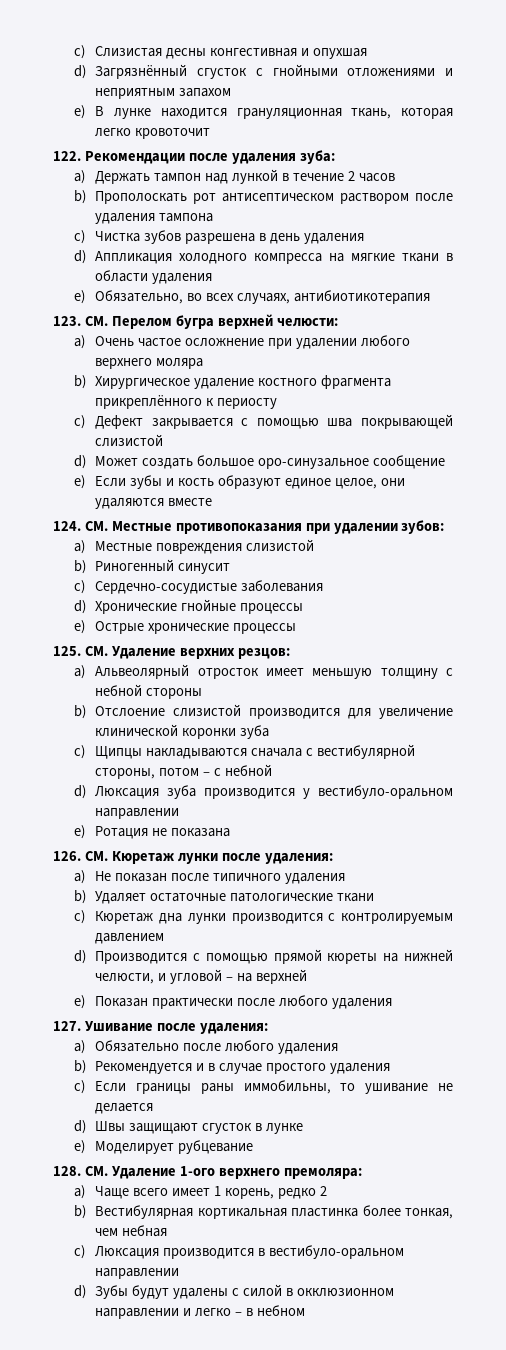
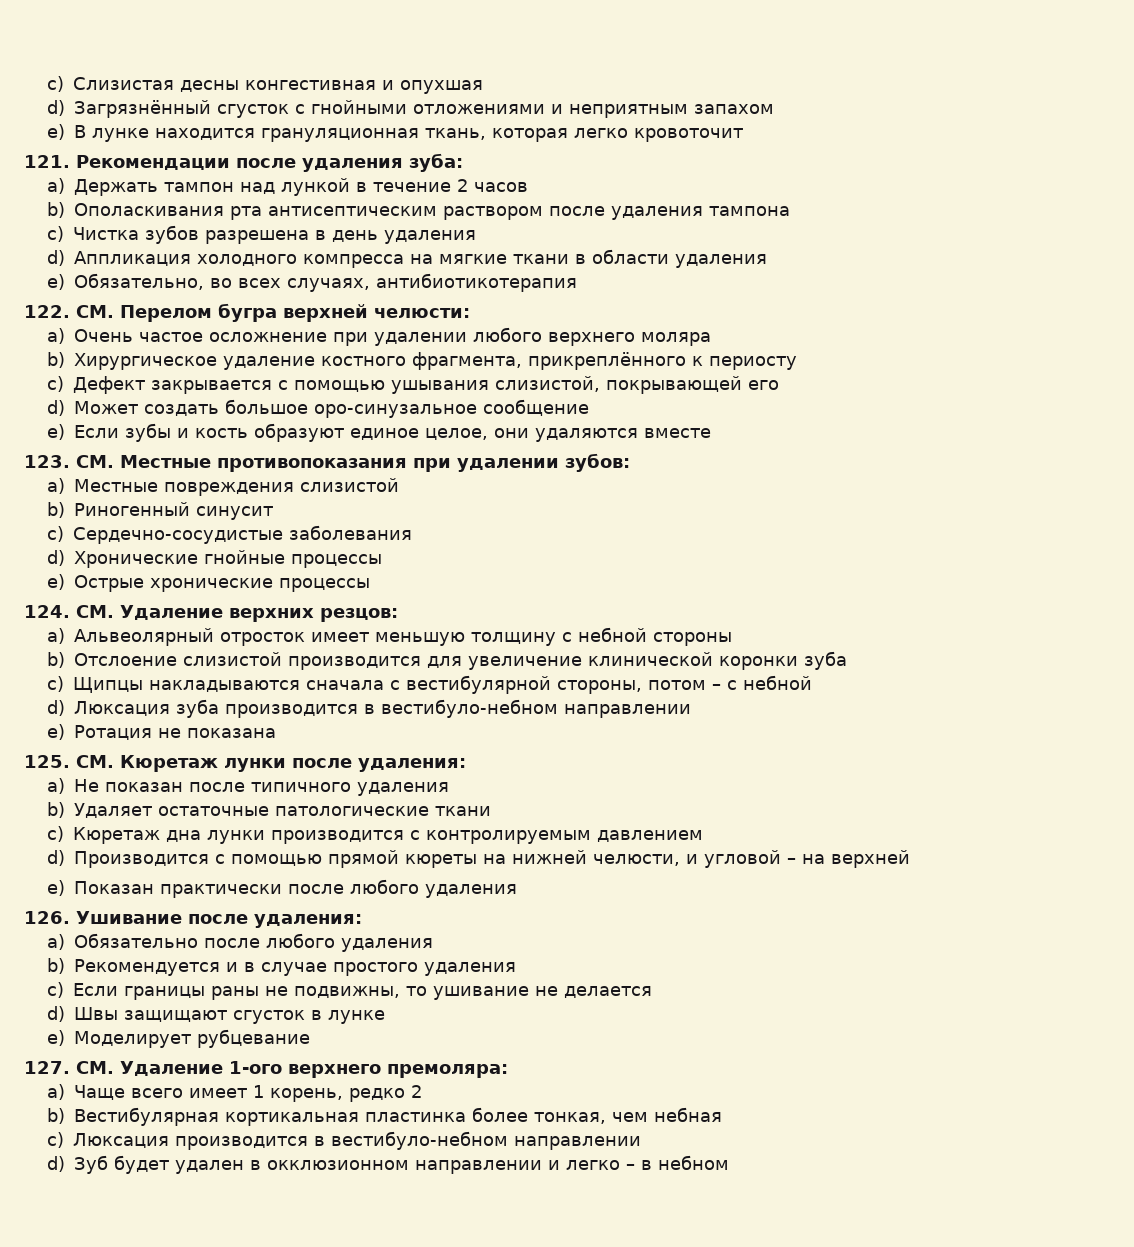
[53,151,81,161] 122. -> [24,155,70,168] 121.
[95,191,335,204] Прополоскать рот антисептическом -> [74,203,438,220] Ополаскивания рта антисептическим
[53,316,81,326] 123. -> [24,305,70,318] 122.
[321,375,392,389] фрагмента -> [412,352,523,370] фрагмента,
[327,414,453,429] [95,434,164,447] шва покрывающей слизистой -> [391,376,780,394] ушывания слизистой, покрывающей его
[53,521,81,531] 124. -> [24,455,70,468] 123.
[53,646,81,656] 125. -> [24,605,70,618] 124.
[303,785,454,799] у вестибуло-оральном -> [364,699,559,718] в вестибуло-небном
[53,851,81,861] 126. -> [24,755,70,768] 125.
[53,1021,81,1031] 127. -> [24,911,70,924] 126.
[243,1080,331,1094] иммобильны, -> [265,986,401,998] не подвижны,
[53,1166,81,1176] 128. -> [24,1061,70,1074] 127.
[269,1245,405,1259] вестибуло-оральном -> [331,1131,509,1150] вестибуло-небном
[95,1284,283,1299] Зубы будут удалены с силой -> [74,1155,245,1174] Зуб будет удален

